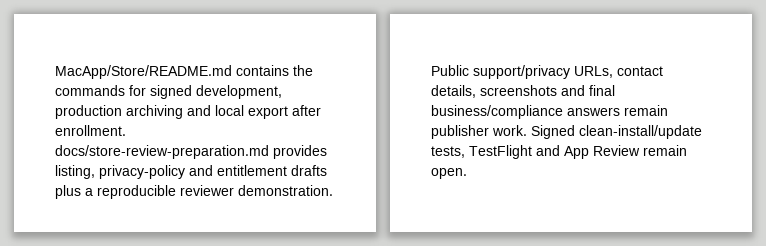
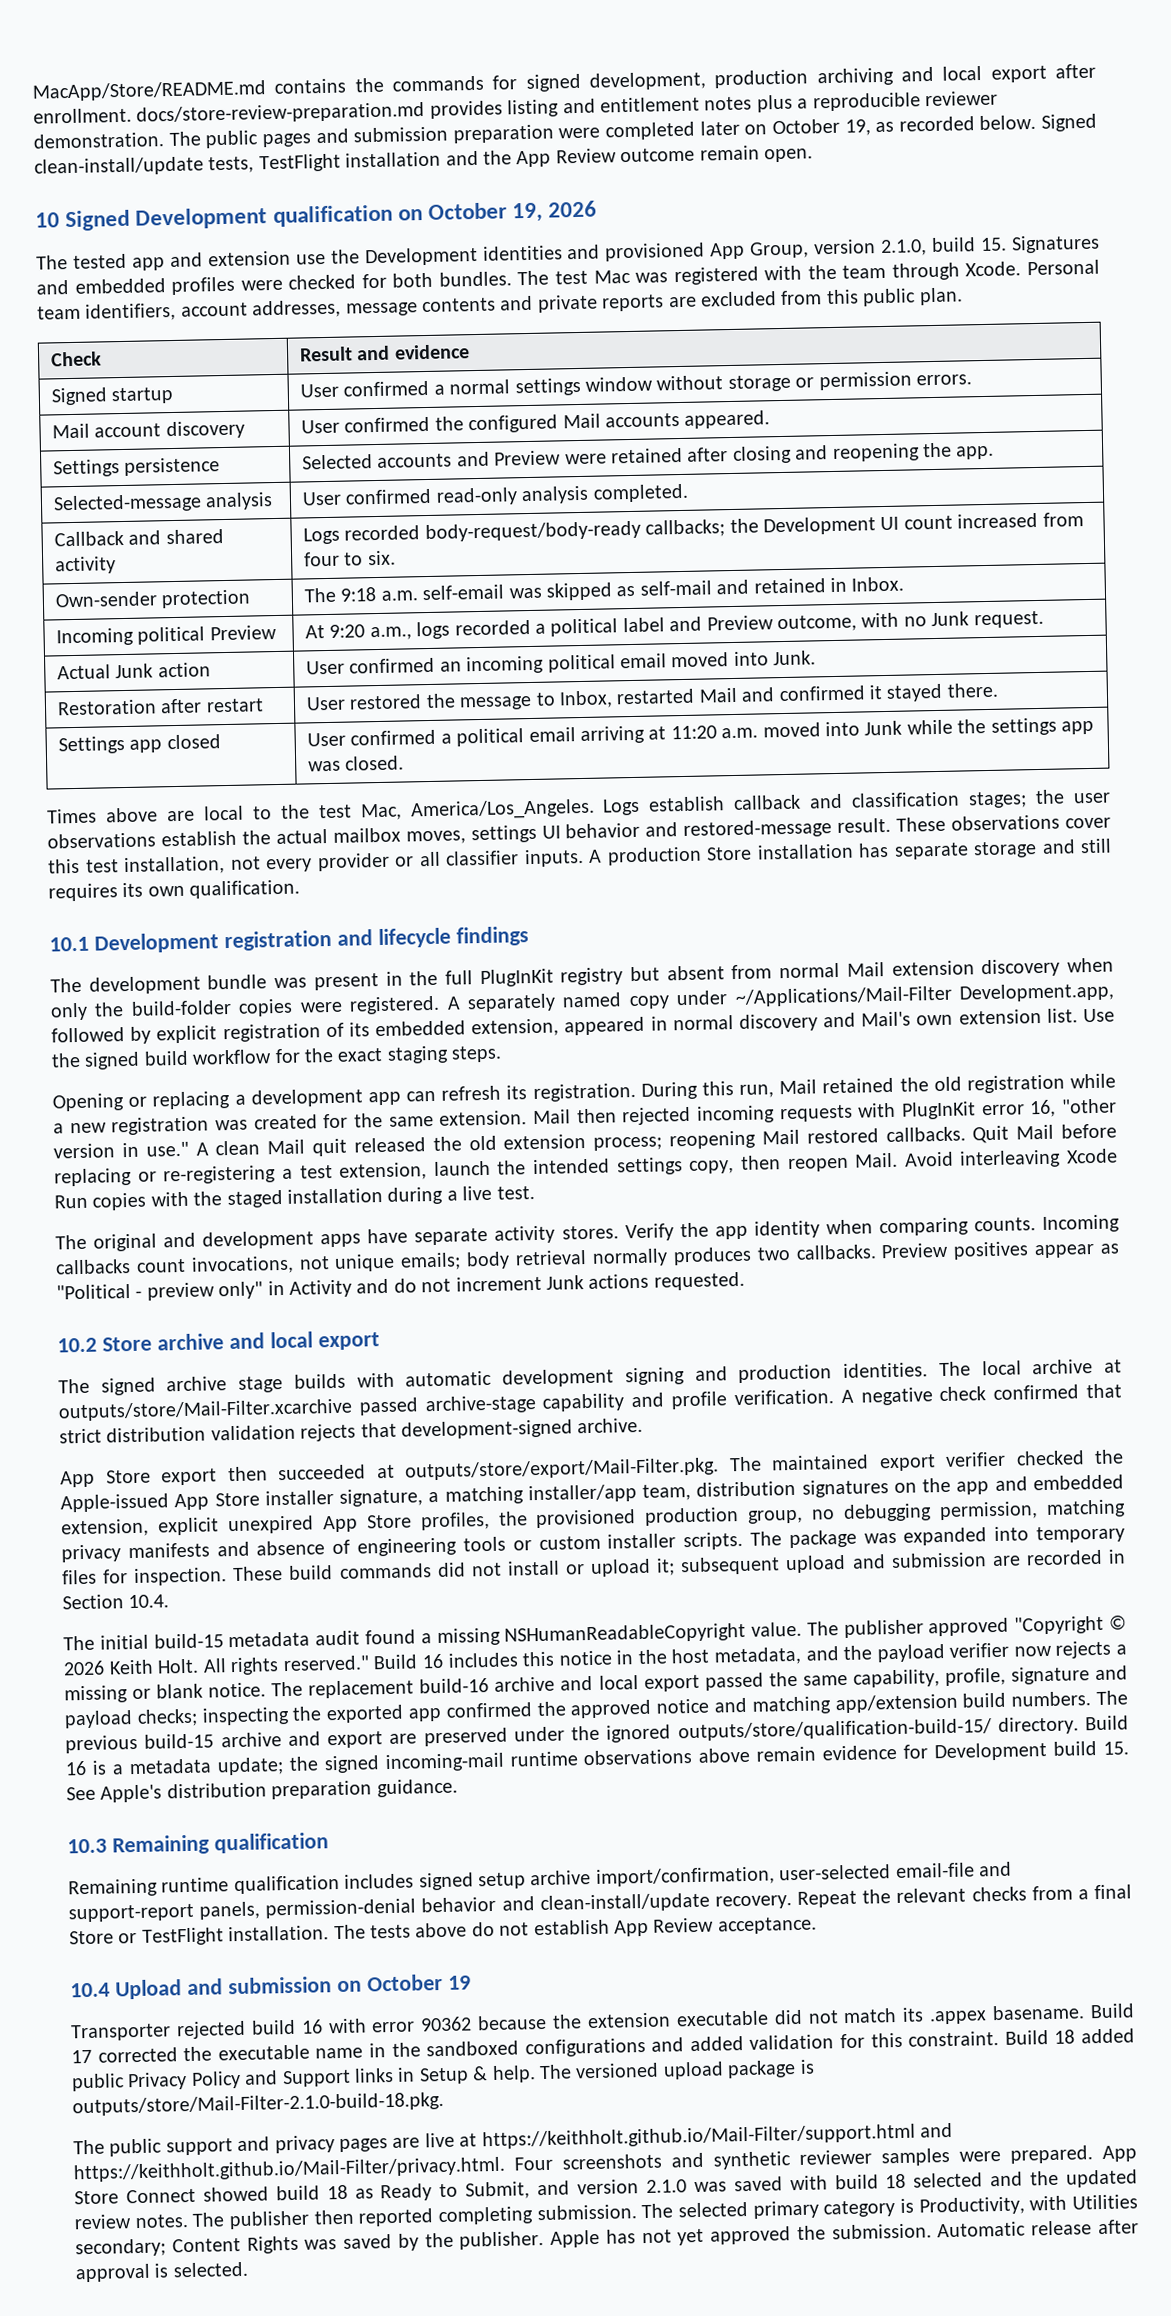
[55,165,185,179] listing, privacy-policy -> [507,99,560,118] listing
[291,165,327,176] drafts -> [704,96,753,111] notes
[431,65,663,79] [431,85,615,98] [431,105,668,119] [431,125,527,139] Public support/privacy URLs, contact details, screenshots and final business/compliance answers remain publisher work. -> [168,114,1037,149] The public pages and submission preparation were completed later on October 19, as recorded below.
[536,145,640,159] and App Review -> [345,147,696,168] installation and the App Review outcome
(467, 173) none -> [35,200,598,232] [36,234,1101,271] [36,259,1100,295] [37,287,963,322] [50,351,102,367] [298,344,470,362] [50,386,175,406] [299,371,972,398] [51,420,245,440] [300,410,771,434] [52,457,221,478] [301,442,995,470] [52,492,274,514] [301,483,689,506] [53,529,224,547] [54,556,116,575] [302,512,1084,545] [303,550,396,567] [54,589,252,609] [303,576,905,603] [55,624,277,647] [304,610,1044,641] [56,662,211,680] [305,650,817,675] [56,698,264,716] [305,682,998,711] [57,734,221,755] [306,717,1094,747] [307,755,405,772] [47,789,1111,824] [47,814,1111,849] [48,838,1112,876] [48,879,301,902] [49,926,529,954] [50,957,1115,995] [50,982,1114,1021] [51,1008,1115,1044] [51,1045,503,1070] [52,1073,1116,1112] [53,1098,1117,1136] [53,1123,1118,1159] [54,1148,1118,1187] [54,1185,535,1211] [55,1214,1120,1252] [55,1241,1119,1275] [56,1271,745,1301] [57,1331,380,1353] [58,1359,1123,1396] [58,1383,1122,1422] [59,1417,644,1444] [60,1449,1124,1488] [60,1474,1124,1513] [61,1499,1126,1538] [61,1525,1125,1563] [62,1549,1126,1586] [62,1594,170,1610] [63,1615,1127,1651] [63,1640,1127,1676] [64,1665,1128,1704] [64,1690,1128,1729] [65,1715,1129,1754] [65,1741,1129,1776] [66,1778,458,1803] [67,1832,329,1856] [68,1861,1012,1898] [68,1884,1133,1923] [69,1916,817,1946] [70,1973,471,2000] [71,2003,1135,2042] [71,2028,1136,2064] [71,2059,815,2092] [72,2091,444,2117] [73,2122,953,2157] [73,2145,1137,2183] [74,2169,1138,2205] [74,2194,1138,2230] [75,2219,1139,2258] [75,2261,248,2283] // 10 Signed Development qualification on October 19, 2026 // The tested app and extension use the Development identities and provisioned App Group, version 2.1.0, build 15. Signatures and embedded profiles were checked for both bundles. The test Mac was registered with the team through Xcode. Personal team identifiers, account addresses, message contents and private reports are excluded from this public plan. // Check | Result and evidence // Signed startup | User confirmed a normal settings window without storage or permission errors. // Mail account discovery | User confirmed the configured Mail accounts appeared. // Settings persistence | Selected accounts and Preview were retained after closing and reopening the app. // Selected-message analysis | User confirmed read-only analysis completed. // Callback and shared activity | Logs recorded body-request/body-ready callbacks; the Development UI count increased from four to six. // Own-sender protection | The 9:18 a.m. self-email was skipped as self-mail and retained in Inbox. // Incoming political Preview | At 9:20 a.m., logs recorded a political label and Preview outcome, with no Junk request. // Actual Junk action | User confirmed an incoming political email moved into Junk. // Restoration after restart | User restored the message to Inbox, restarted Mail and confirmed it stayed there. // Settings app closed | User confirmed a political email arriving at 11:20 a.m. moved into Junk while the settings app was closed. // Times above are local to the test Mac, America/Los_Angeles. Logs establish callback and classification stages; the user observations establish the actual mailbox moves, settings UI behavior and restored-message result. These observations cover this test installation, not every provider or all classifier inputs. A production Store installation has separate storage and still requires its own qualification. // 10.1 Development registration and lifecycle findings // The development bundle was present in the full PlugInKit registry but absent from normal Mail extension discovery when only the build-folder copies were registered. A separately named copy under ~/Applications/Mail-Filter Development.app, followed by explicit registration of its embedded extension, appeared in normal discovery and Mail's own extension list. Use the signed build workflow for the exact staging steps. // Opening or replacing a development app can refresh its registration. During this run, Mail retained the old registration while a new registration was created for the same extension. Mail then rejected incoming requests with PlugInKit error 16, "other version in use." A clean Mail quit released the old extension process; reopening Mail restored callbacks. Quit Mail before replacing or re-registering a test extension, launch the intended settings copy, then reopen Mail. Avoid interleaving Xcode Run copies with the staged installation during a live test. // The original and development apps have separate activity stores. Verify the app identity when comparing counts. Incoming callbacks count invocations, not unique emails; body retrieval normally produces two callbacks. Preview positives appear as "Political - preview only" in Activity and do not increment Junk actions requested. // 10.2 Store archive and local export // The signed archive stage builds with automatic development signing and production identities. The local archive at outputs/store/Mail-Filter.xcarchive passed archive-stage capability and profile verification. A negative check confirmed that strict distribution validation rejects that development-signed archive. // App Store export then succeeded at outputs/store/export/Mail-Filter.pkg. The maintained export verifier checked the Apple-issued App Store installer signature, a matching installer/app team, distribution signatures on the app and embedded extension, explicit unexpired App Store profiles, the provisioned production group, no debugging permission, matching privacy manifests and absence of engineering tools or custom installer scripts. The package was expanded into temporary files for inspection. These build commands did not install or upload it; subsequent upload and submission are recorded in Section 10.4. // The initial build-15 metadata audit found a missing NSHumanReadableCopyright value. The publisher approved "Copyright © 2026 Keith Holt. All rights reserved." Build 16 includes this notice in the host metadata, and the payload verifier now rejects a missing or blank notice. The replacement build-16 archive and local export passed the same capability, profile, signature and payload checks; inspecting the exported app confirmed the approved notice and matching app/extension build numbers. The previous build-15 archive and export are preserved under the ignored outputs/store/qualification-build-15/ directory. Build 16 is a metadata update; the signed incoming-mail runtime observations above remain evidence for Development build 15. See Apple's distribution preparation guidance. // 10.3 Remaining qualification // Remaining runtime qualification includes signed setup archive import/confirmation, user-selected email-file and support-report panels, permission-denial behavior and clean-install/update recovery. Repeat the relevant checks from a final Store or TestFlight installation. The tests above do not establish App Review acceptance. // 10.4 Upload and submission on October 19 // Transporter rejected build 16 with error 90362 because the extension executable did not match its .appex basename. Build 17 corrected the executable name in the sandboxed configurations and added validation for this constraint. Build 18 added public Privacy Policy and Support links in Setup & help. The versioned upload package is outputs/store/Mail-Filter-2.1.0-build-18.pkg. // The public support and privacy pages are live at https://keithholt.github.io/Mail-Filter/support.html and https://keithholt.github.io/Mail-Filter/privacy.html. Four screenshots and synthetic reviewer samples were prepared. App Store Connect showed build 18 as Ready to Submit, and version 2.1.0 was saved with build 18 selected and the updated review notes. The publisher then reported completing submission. The selected primary category is Productivity, with Utilities secondary; Content Rights was saved by the publisher. Apple has not yet approved the submission. Automatic release after approval is selected.

